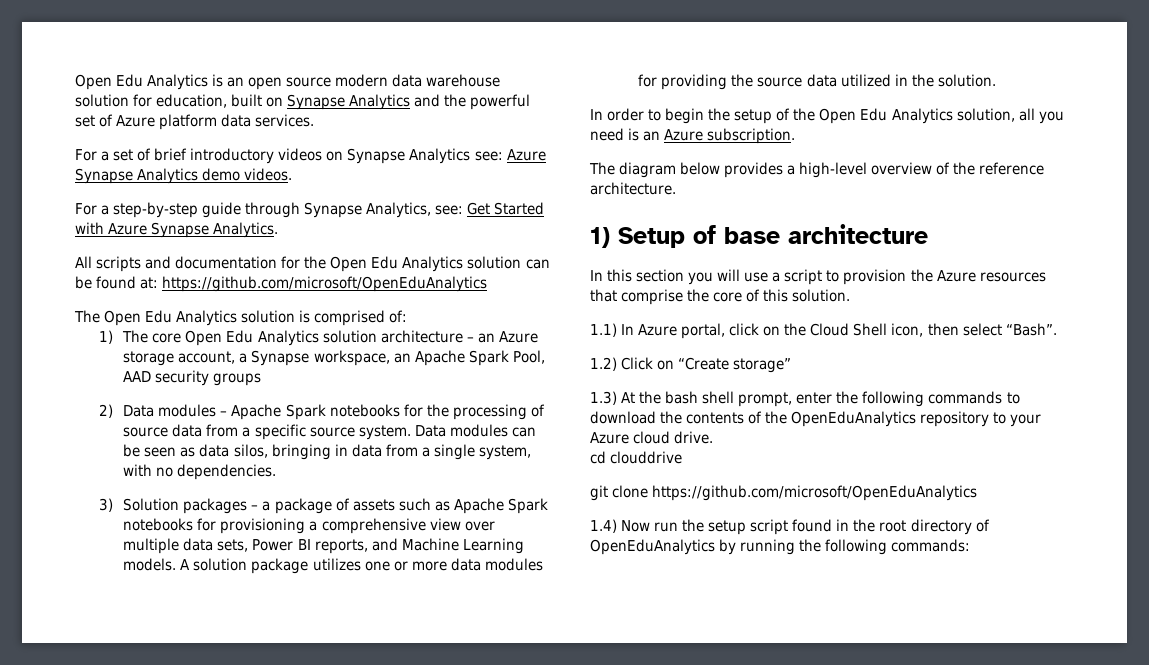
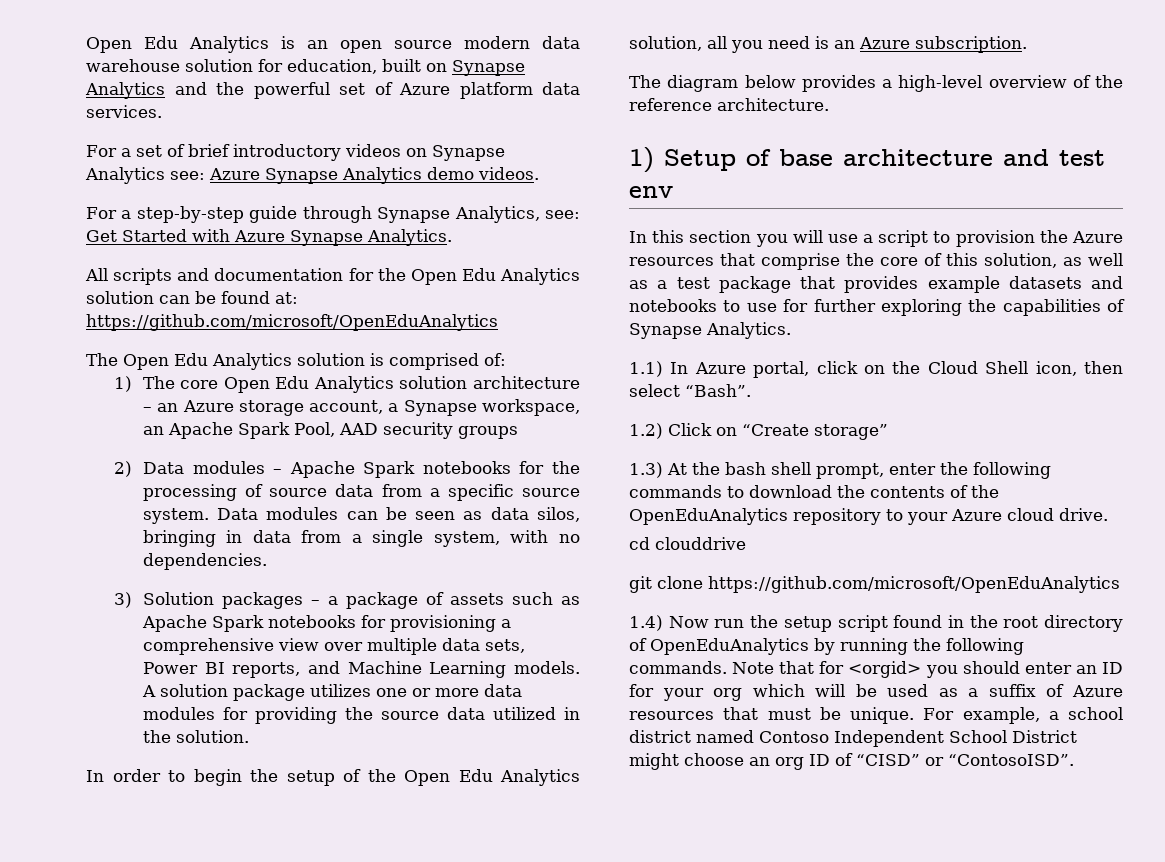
(928, 234) none -> [1003,149,1105,166] [629,186,673,198] and test env
[792,289,851,302] solution. -> [984,253,1123,268] [629,276,1123,293] [629,299,1125,316] [629,322,791,339] solution, as well as a test package that provides example datasets and notebooks to use for further exploring the capabilities of Synapse Analytics.
[891,539,971,552] commands: -> [629,661,1123,678] [629,684,1123,701] [629,707,1123,724] [629,730,1077,747] [629,753,1074,770] commands. Note that for <orgid> you should enter an ID for your org which will be used as a suffix of Azure resources that must be unique. For example, a school district named Contoso Independent School District might choose an org ID of “CISD” or “ContosoISD”.

